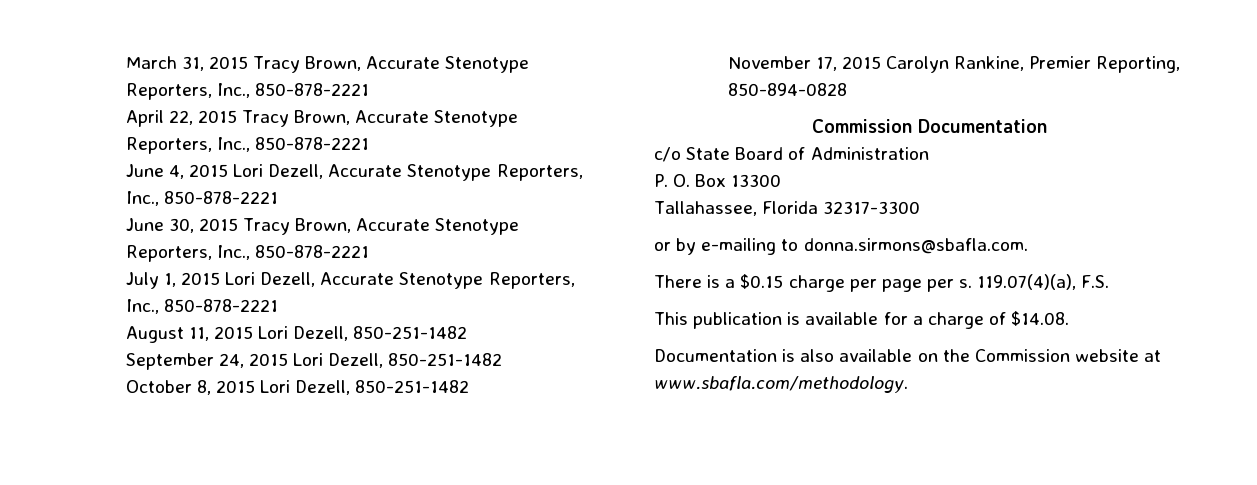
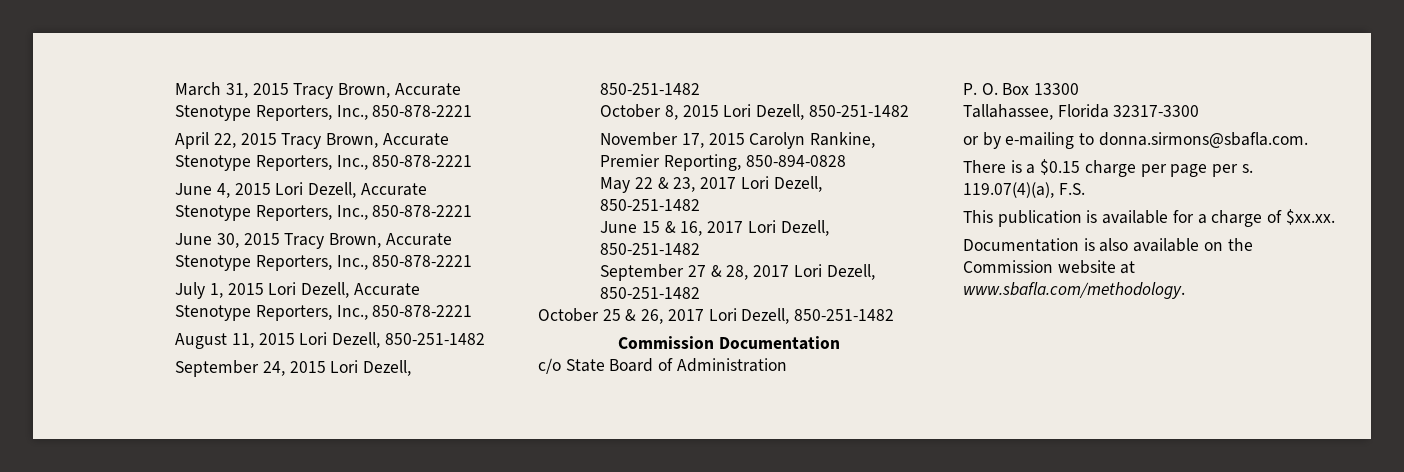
(847, 89) none -> [600,176,822,193] [600,199,701,211] [600,220,829,236] [600,243,701,255] [600,264,875,281] [600,287,701,299] [538,308,895,324] // May 22 & 23, 2017 Lori Dezell, 850-251-1482 // June 15 & 16, 2017 Lori Dezell, 850-251-1482 // September 27 & 28, 2017 Lori Dezell, 850-251-1482 // October 25 & 26, 2017 Lori Dezell, 850-251-1482
[1011,311,1070,326] $14.08. -> [1285,209,1335,225] $xx.xx.

